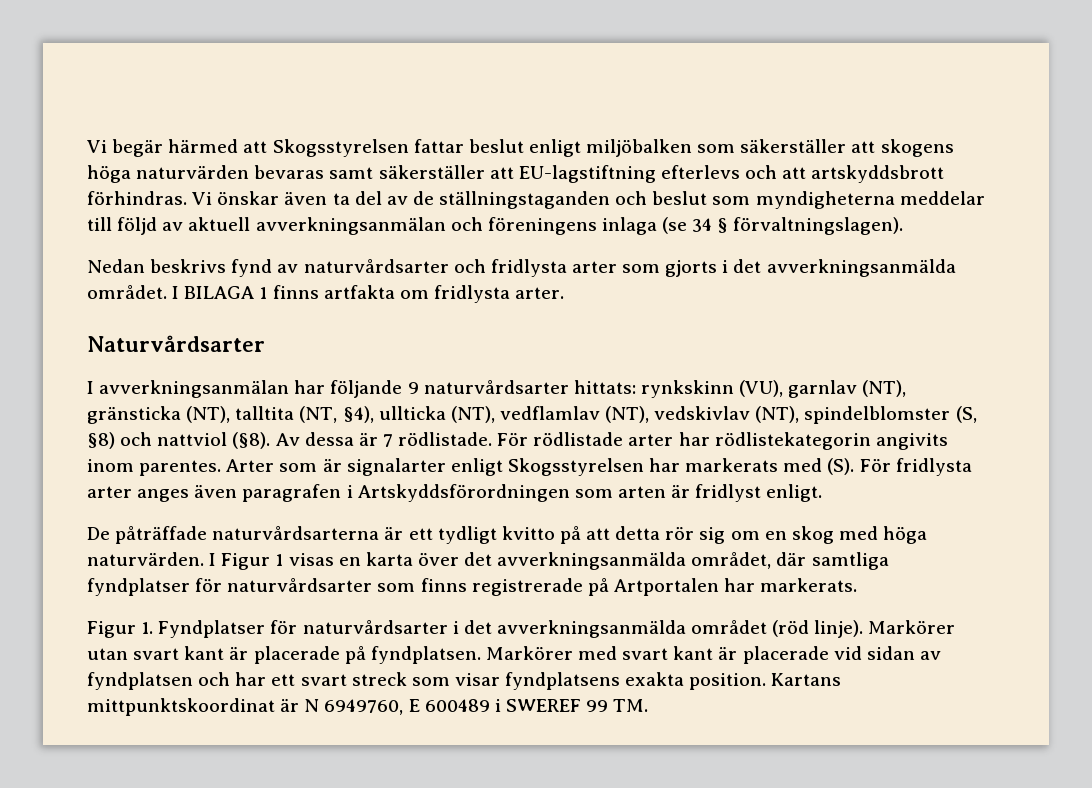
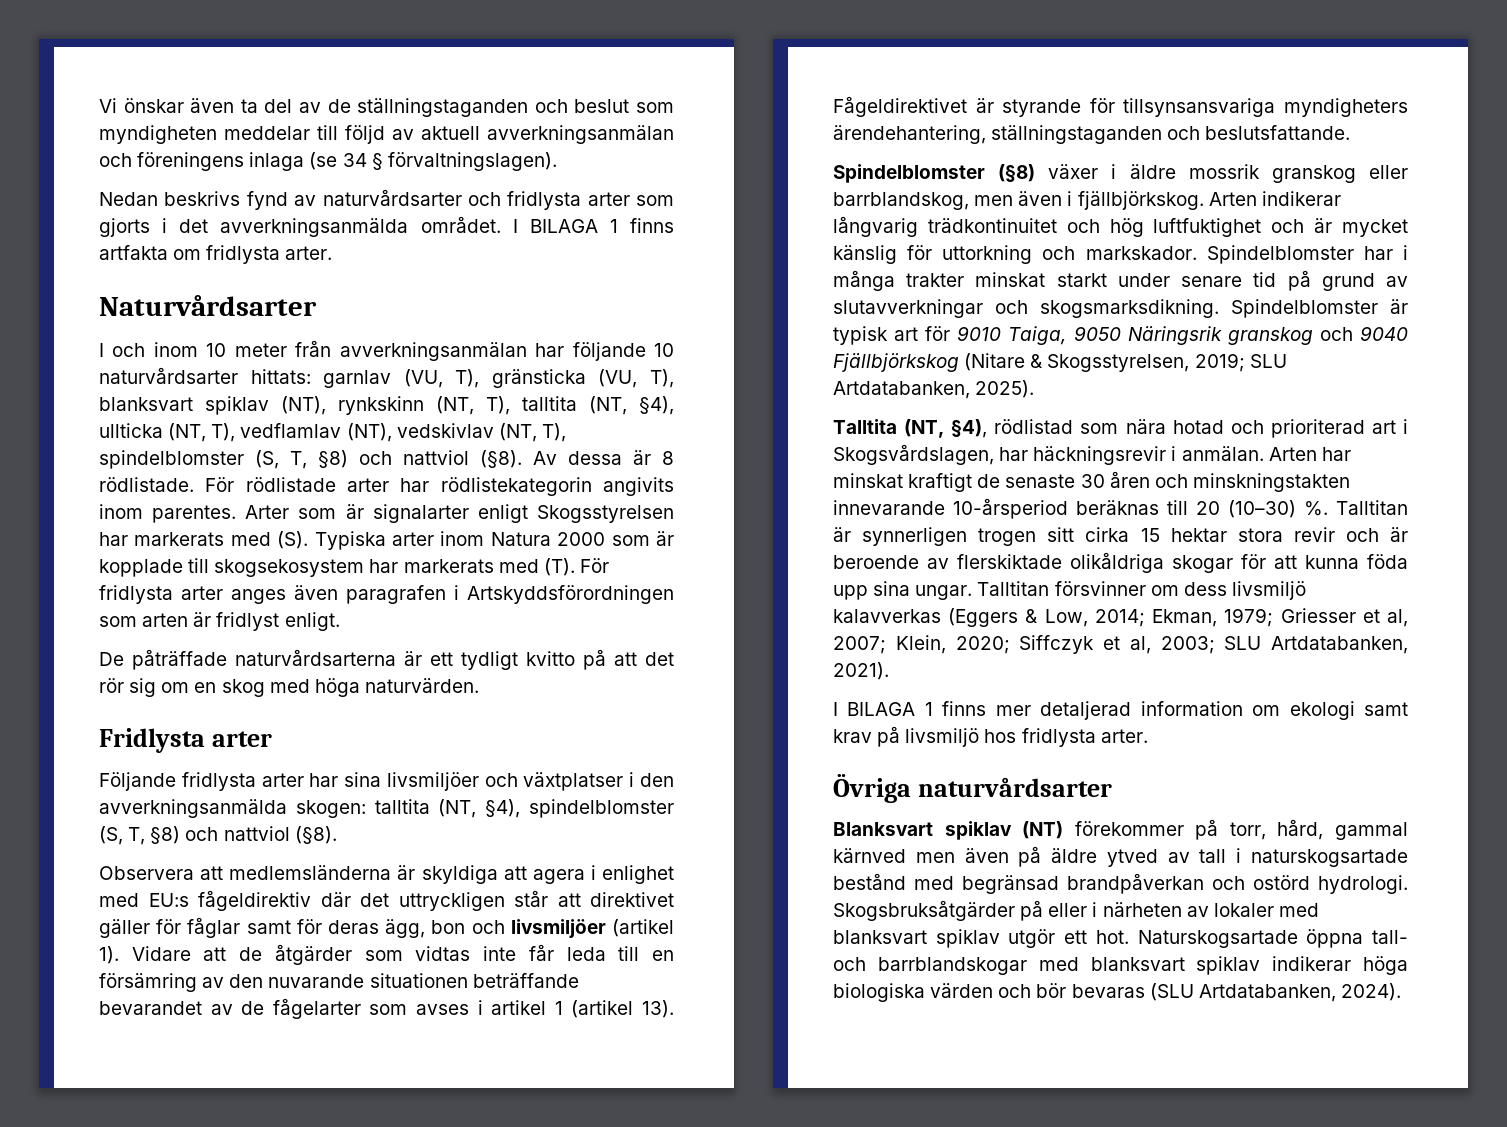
[87,139,954,157] [87,165,945,183] [87,191,213,205] Vi begär härmed att Skogsstyrelsen fattar beslut enligt miljöbalken som säkerställer att skogens höga naturvärden bevaras samt säkerställer att EU-lagstiftning efterlevs och att artskyddsbrott förhindras. Vi -> [99,98,117,113] Vi
[755,191,895,209] myndigheterna -> [99,125,217,144] myndigheten
(94, 387) none -> [112,340,332,357] och inom 10 meter från
[407,382,419,394] 9 -> [654,343,675,357] 10
[640,380,907,398] [87,406,231,424] rynkskinn (VU), garnlav (NT), gränsticka (NT), -> [323,369,674,388] [99,396,510,415] garnlav (VU, T), gränsticka (VU, T), blanksvart spiklav (NT), rynkskinn (NT, T),
[450,406,495,423] (NT), -> [168,423,236,442] (NT, T),
[755,406,977,424] (NT), spindelblomster (S, -> [498,423,566,442] [99,450,307,469] (NT, T), spindelblomster (S, T,
[382,434,393,447] 7 -> [662,451,674,465] 8
(855, 466) none -> [314,531,674,550] [99,558,575,577] Typiska arter inom Natura 2000 som är kopplade till skogsekosystem har markerats med (T).
[615,526,661,540] detta -> [645,652,674,666] det
[209,552,889,570] [87,578,858,596] [87,620,956,638] [87,646,941,664] [87,672,842,690] [87,698,649,716] I Figur 1 visas en karta över det avverkningsanmälda området, där samtliga fyndplatser för naturvårdsarter som finns registrerade på Artportalen har markerats. // Figur 1. Fyndplatser för naturvårdsarter i det avverkningsanmälda området (röd linje). Markörer utan svart kant är placerade på fyndplatsen. Markörer med svart kant är placerade vid sidan av fyndplatsen och har ett svart streck som visar fyndplatsens exakta position. Kartans mittpunktskoordinat är N 6949760, E 600489 i SWEREF 99 TM. -> [99,728,272,753] [99,772,674,791] [99,799,674,818] [99,826,337,845] [99,865,674,884] [99,890,674,911] [99,917,674,938] [99,944,675,965] [99,973,579,992] [99,998,675,1019] [833,96,1408,117] [833,125,1351,144] [833,164,1408,183] [833,191,1341,210] [833,216,1408,237] [833,245,1408,264] [833,270,1408,291] [833,299,1408,318] [833,326,1408,345] [833,353,1287,372] [833,380,1035,399] [833,419,1408,438] [833,444,1351,465] [833,471,1350,492] [833,498,1408,519] [833,527,1408,546] [833,552,1408,573] [833,581,1306,600] [833,608,1408,627] [833,635,1408,654] [833,662,889,680] [833,701,1408,720] [833,726,1148,747] [833,774,1112,803] [833,819,1408,840] [833,846,1408,867] [833,873,1408,894] [833,900,1319,921] [833,929,1408,948] [833,956,1408,975] [833,983,1401,1002] // Fridlysta arter // Följande fridlysta arter har sina livsmiljöer och växtplatser i den avverkningsanmälda skogen: talltita (NT, §4), spindelblomster (S, T, §8) och nattviol (§8). // Observera att medlemsländerna är skyldiga att agera i enlighet med EU:s fågeldirektiv där det uttryckligen står att direktivet gäller för fåglar samt för deras ägg, bon och livsmiljöer (artikel 1). Vidare att de åtgärder som vidtas inte får leda till en försämring av den nuvarande situationen beträffande bevarandet av de fågelarter som avses i artikel 1 (artikel 13). Fågeldirektivet är styrande för tillsynsansvariga myndigheters ärendehantering, ställningstaganden och beslutsfattande. // Spindelblomster (§8) växer i äldre mossrik granskog eller barrblandskog, men även i fjällbjörkskog. Arten indikerar långvarig trädkontinuitet och hög luftfuktighet och är mycket känslig för uttorkning och markskador. Spindelblomster har i många trakter minskat starkt under senare tid på grund av slutavverkningar och skogsmarksdikning. Spindelblomster är typisk art för 9010 Taiga, 9050 Näringsrik granskog och 9040 Fjällbjörkskog (Nitare & Skogsstyrelsen, 2019; SLU Artdatabanken, 2025). // Talltita (NT, §4), rödlistad som nära hotad och prioriterad art i Skogsvårdslagen, har häckningsrevir i anmälan. Arten har minskat kraftigt de senaste 30 åren och minskningstakten innevarande 10-årsperiod beräknas till 20 (10–30) %. Talltitan är synnerligen trogen sitt cirka 15 hektar stora revir och är beroende av flerskiktade olikåldriga skogar för att kunna föda upp sina ungar. Talltitan försvinner om dess livsmiljö kalavverkas (Eggers & Low, 2014; Ekman, 1979; Griesser et al, 2007; Klein, 2020; Siffczyk et al, 2003; SLU Artdatabanken, 2021). // I BILAGA 1 finns mer detaljerad information om ekologi samt krav på livsmiljö hos fridlysta arter. // Övriga naturvårdsarter // Blanksvart spiklav (NT) förekommer på torr, hård, gammal kärnved men även på äldre ytved av tall i naturskogsartade bestånd med begränsad brandpåverkan och ostörd hydrologi. Skogsbruksåtgärder på eller i närheten av lokaler med blanksvart spiklav utgör ett hot. Naturskogsartade öppna tall- och barrblandskogar med blanksvart spiklav indikerar höga biologiska värden och bör bevaras (SLU Artdatabanken, 2024).

